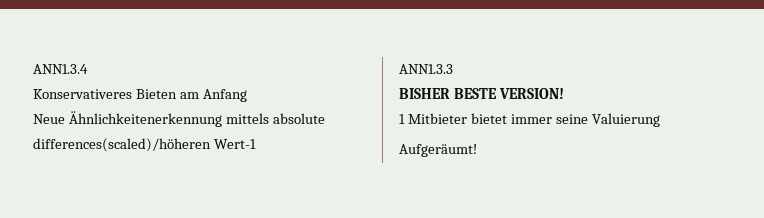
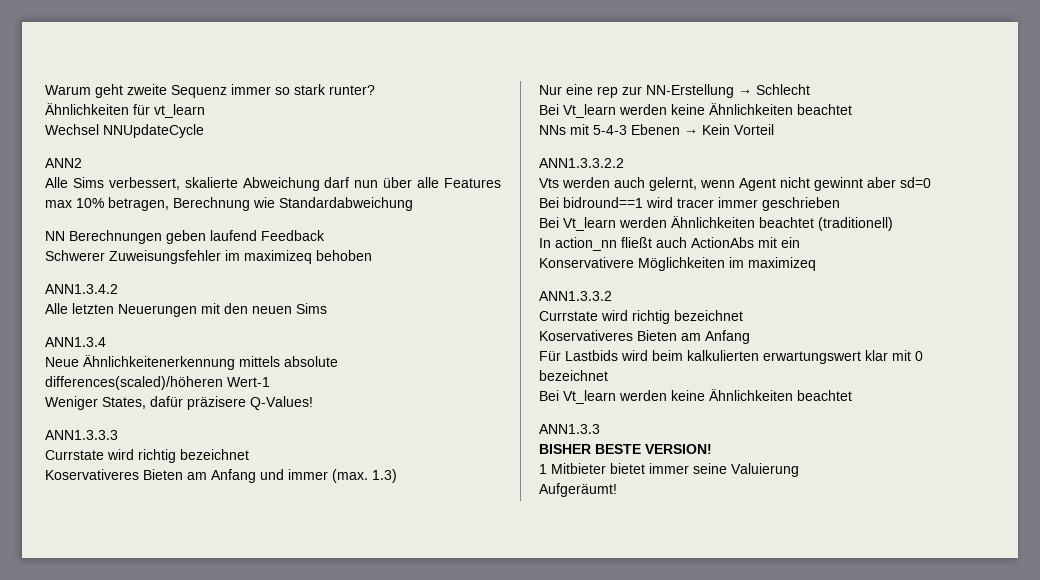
[33,64,88,74] [33,89,247,102] ANN1.3.4 // Konservativeres Bieten am Anfang -> [45,84,375,98] [45,103,205,118] [45,124,204,138] [45,158,82,168] [45,177,502,191] [45,197,413,211] [45,230,325,244] [45,250,372,264] [45,284,118,294] [45,303,327,317] [45,337,106,347] Warum geht zweite Sequenz immer so stark runter? // Ähnlichkeiten für vt_learn // Wechsel NNUpdateCycle // ANN2 // Alle Sims verbessert, skalierte Abweichung darf nun über alle Features max 10% betragen, Berechnung wie Standardabweichung // NN Berechnungen geben laufend Feedback // Schwerer Zuweisungsfehler im maximizeq behoben // ANN1.3.4.2 // Alle letzten Neuerungen mit den neuen Sims // ANN1.3.4
(256, 144) none -> [45,396,313,410] [45,430,118,440] [45,449,249,463] [45,469,397,483] [539,84,810,98] [539,103,852,118] [539,124,774,135] [539,158,624,168] [539,177,931,191] [539,197,840,211] [539,216,893,231] [539,237,800,251] [539,257,816,271] [539,291,612,301] [539,310,743,324] [539,330,750,344] [539,350,923,364] [539,370,608,381] [539,389,852,404] // Weniger States, dafür präzisere Q-Values! // ANN1.3.3.3 // Currstate wird richtig bezeichnet // Koservativeres Bieten am Anfang und immer (max. 1.3) // Nur eine rep zur NN-Erstellung → Schlecht // Bei Vt_learn werden keine Ähnlichkeiten beachtet // NNs mit 5-4-3 Ebenen → Kein Vorteil // ANN1.3.3.2.2 // Vts werden auch gelernt, wenn Agent nicht gewinnt aber sd=0 // Bei bidround==1 wird tracer immer geschrieben // Bei Vt_learn werden Ähnlichkeiten beachtet (traditionell) // In action_nn fließt auch ActionAbs mit ein // Konservativere Möglichkeiten im maximizeq // ANN1.3.3.2 // Currstate wird richtig bezeichnet // Koservativeres Bieten am Anfang // Für Lastbids wird beim kalkulierten erwartungswert klar mit 0 bezeichnet // Bei Vt_learn werden keine Ähnlichkeiten beachtet

